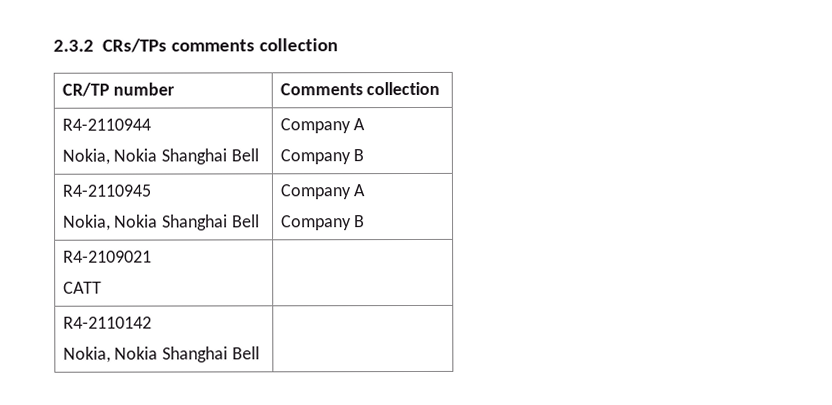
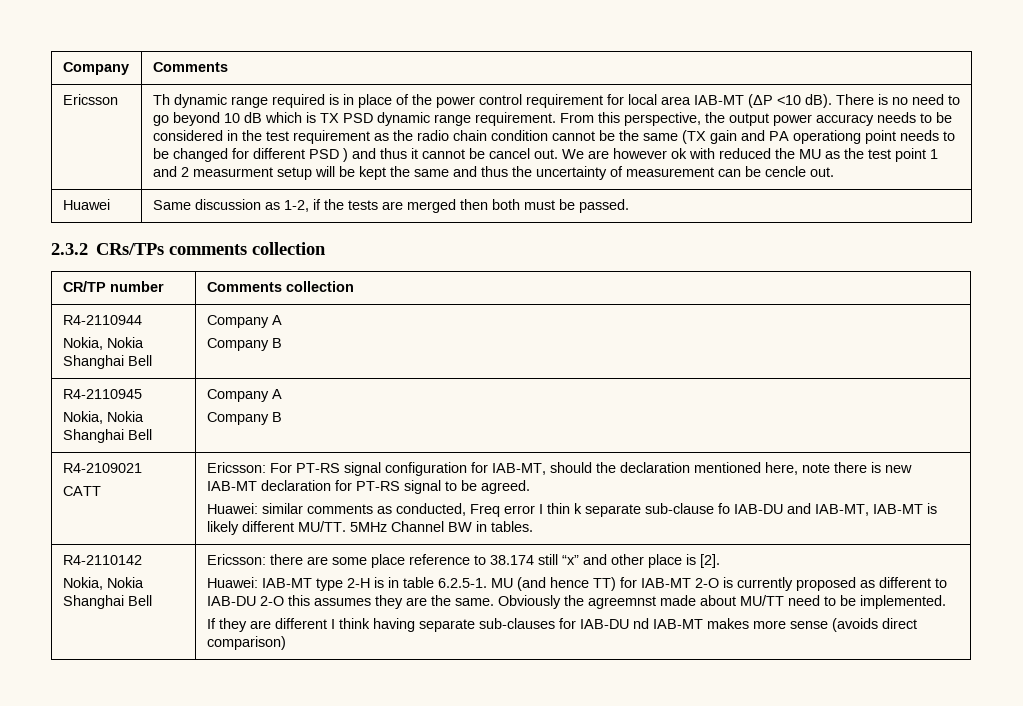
(53, 45) none -> [62,62,129,75] [152,62,228,72] [62,94,118,105] [152,94,960,108] [152,112,952,126] [152,130,955,144] [152,148,938,162] [152,166,834,180] [62,199,110,210] [152,199,629,213] Company | Comments // Ericsson | Th dynamic range required is in place of the power control requirement for local area IAB-MT (ΔP <10 dB). There is no need to go beyond 10 dB which is TX PSD dynamic range requirement. From this perspective, the output power accuracy needs to be considered in the test requirement as the radio chain condition cannot be the same (TX gain and PA operationg point needs to be changed for different PSD ) and thus it cannot be cancel out. We are however ok with reduced the MU as the test point 1 and 2 measurment setup will be kept the same and thus the uncertainty of measurement can be cencle out. // Huawei | Same discussion as 1-2, if the tests are merged then both must be passed. //
(102, 287) none -> [206,462,912,476] [206,480,530,494] [206,503,937,517] [206,521,533,535] Ericsson: For PT-RS signal configuration for IAB-MT, should the declaration mentioned here, note there is new IAB-MT declaration for PT-RS signal to be agreed. // Huawei: similar comments as conducted, Freq error I thin k separate sub-clause fo IAB-DU and IAB-MT, IAB-MT is likely different MU/TT. 5MHz Channel BW in tables.
(260, 353) none -> [206,554,720,568] [206,577,947,591] [206,595,946,609] [206,618,917,632] [206,636,286,650] Ericsson: there are some place reference to 38.174 still “x” and other place is [2]. // Huawei: IAB-MT type 2-H is in table 6.2.5-1. MU (and hence TT) for IAB-MT 2-O is currently proposed as different to IAB-DU 2-O this assumes they are the same. Obviously the agreemnst made about MU/TT need to be implemented. // If they are different I think having separate sub-clauses for IAB-DU nd IAB-MT makes more sense (avoids direct comparison)

